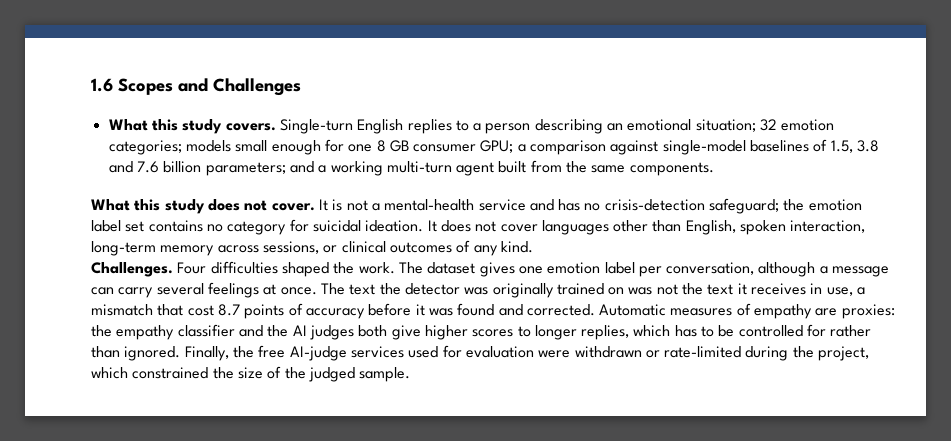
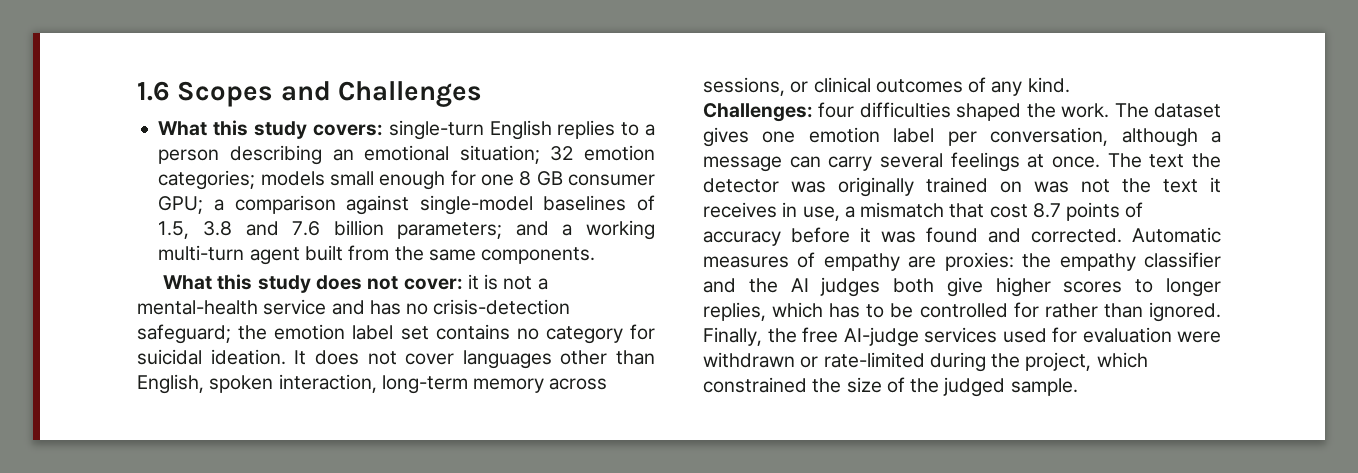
[225,119,353,134] covers. Single-turn -> [312,120,484,140] covers: single-turn
[271,199,328,211] cover. It -> [403,274,479,290] cover: it
[91,262,207,277] Challenges. Four -> [703,102,855,122] Challenges: four

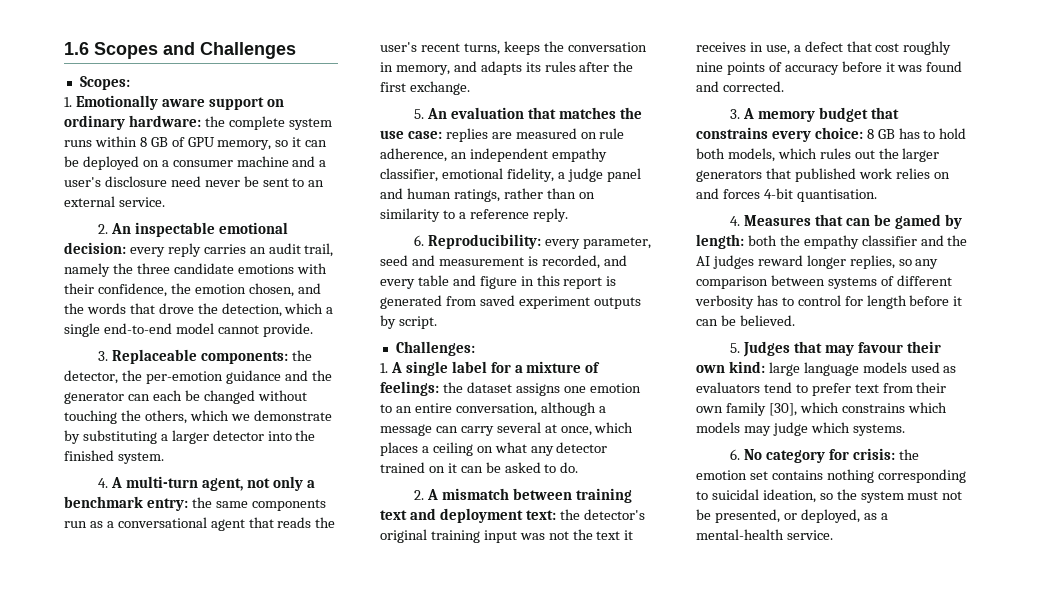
[158,120,656,140] [158,145,655,165] [158,170,656,190] [158,195,655,215] [158,220,655,240] [158,245,596,265] [163,274,548,293] [137,299,571,315] [137,324,655,344] [137,349,655,369] [137,374,608,394] [703,77,1070,96] [703,102,1221,122] [703,127,977,147] What this study covers: single-turn English replies to a person describing an emotional situation; 32 emotion categories; models small enough for one 8 GB consumer GPU; a comparison against single-model baselines of 1.5, 3.8 and 7.6 billion parameters; and a working multi-turn agent built from the same components. // What this study does not cover: it is not a mental-health service and has no crisis-detection safeguard; the emotion label set contains no category for suicidal ideation. It does not cover languages other than English, spoken interaction, long-term memory across sessions, or clinical outcomes of any kind. // Challenges: four difficulties shaped the work. The dataset gives one emotion label per -> [79,76,130,90] [64,95,284,110] [64,115,332,130] [64,136,328,150] [64,156,327,170] [64,176,325,187] [64,196,165,207] [98,222,289,237] [64,242,334,257] [64,263,327,277] [64,283,321,297] [64,303,334,317] [64,323,313,337] [98,349,313,364] [64,370,332,384] [64,390,307,404] [64,410,332,424] [64,430,316,444] [64,450,164,464] [98,476,315,491] [64,496,326,511] [64,517,336,531] [380,41,647,55] [380,61,634,75] [380,81,470,95] [414,107,642,119] [380,128,625,142] [380,148,607,162] [380,168,641,182] [380,188,595,202] [380,208,568,222] [414,234,652,249] [380,255,627,269] [380,275,617,289] [380,295,641,309] [380,315,437,329] [395,341,475,356] [380,361,601,376] [380,381,641,396] [380,403,452,413] Scopes: // 1. Emotionally aware support on ordinary hardware: the complete system runs within 8 GB of GPU memory, so it can be deployed on a consumer machine and a user's disclosure need never be sent to an external service. // 2. An inspectable emotional decision: every reply carries an audit trail, namely the three candidate emotions with their confidence, the emotion chosen, and the words that drove the detection, which a single end-to-end model cannot provide. // 3. Replaceable components: the detector, the per-emotion guidance and the generator can each be changed without touching the others, which we demonstrate by substituting a larger detector into the finished system. // 4. A multi-turn agent, not only a benchmark entry: the same components run as a conversational agent that reads the user's recent turns, keeps the conversation in memory, and adapts its rules after the first exchange. // 5. An evaluation that matches the use case: replies are measured on rule adherence, an independent empathy classifier, emotional fidelity, a judge panel and human ratings, rather than on similarity to a reference reply. // 6. Reproducibility: every parameter, seed and measurement is recorded, and every table and figure in this report is generated from saved experiment outputs by script. // Challenges: // 1. A single label for a mixture of feelings: the dataset assigns one emotion to an entire
[950,152,1221,172] [703,177,1022,197] feelings at once. The text the detector was originally trained on -> [544,422,634,436] [380,442,608,456] [380,462,579,473] [414,488,633,503] [380,508,645,523] [380,529,517,543] at once, which places a ceiling on what any detector trained on it can be asked to do. // 2. A mismatch between training text and deployment text: the detector's original training input
[860,202,945,218] mismatch -> [804,41,843,52] defect
[1032,203,1061,218] 8.7 -> [903,41,952,55] [696,62,723,72] roughly nine
[1132,227,1221,243] [703,252,1014,271] Automatic measures of empathy are proxies: -> [730,107,900,122] [696,127,967,142] [696,148,940,162] [696,168,950,182] [696,188,877,202] [730,214,962,229] [696,234,777,249] // 3. A memory budget that constrains every choice: 8 GB has to hold both models, which rules out the larger generators that published work relies on and forces 4-bit quantisation. // 4. Measures that can be gamed by length: both
[893,277,1221,297] [703,302,1221,322] [703,327,1221,347] [703,352,1148,372] [703,377,1078,397] both give higher scores to longer replies, which has to be controlled for rather than ignored. Finally, the free AI-judge services used for evaluation were withdrawn or rate-limited during the project, which constrained the size of the judged sample. -> [757,255,939,269] [696,275,952,289] [695,295,963,309] [696,315,795,326] [730,341,941,357] [696,361,957,376] [696,382,947,396] [696,402,947,416] [696,422,905,436] [730,448,919,463] [696,469,966,483] [696,489,963,503] [696,509,888,523] [696,529,833,540] reward longer replies, so any comparison between systems of different verbosity has to control for length before it can be believed. // 5. Judges that may favour their own kind: large language models used as evaluators tend to prefer text from their own family [30], which constrains which models may judge which systems. // 6. No category for crisis: the emotion set contains nothing corresponding to suicidal ideation, so the system must not be presented, or deployed, as a mental-health service.

